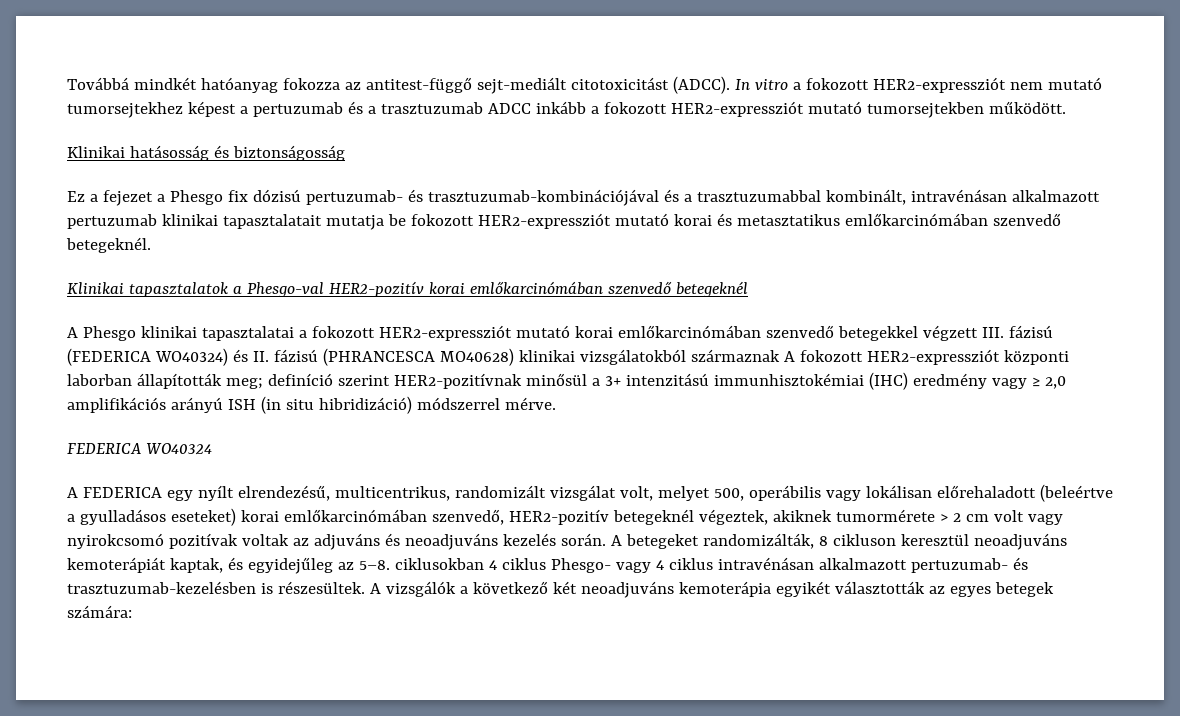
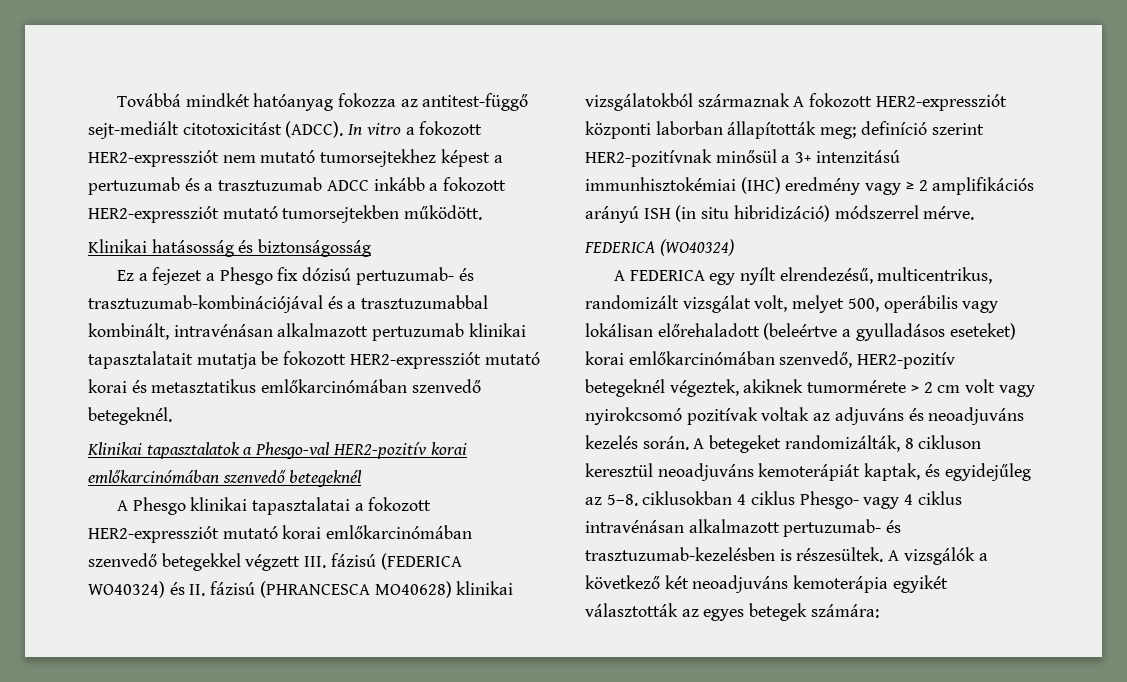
[1044,376,1066,389] 2,0 -> [918,180,928,191] 2
[145,443,212,455] WO40324 -> [659,239,734,256] (WO40324)

